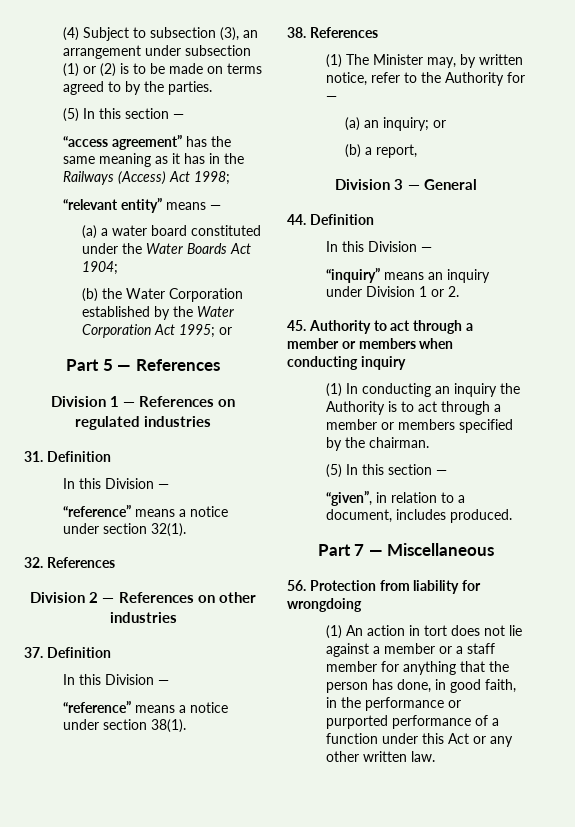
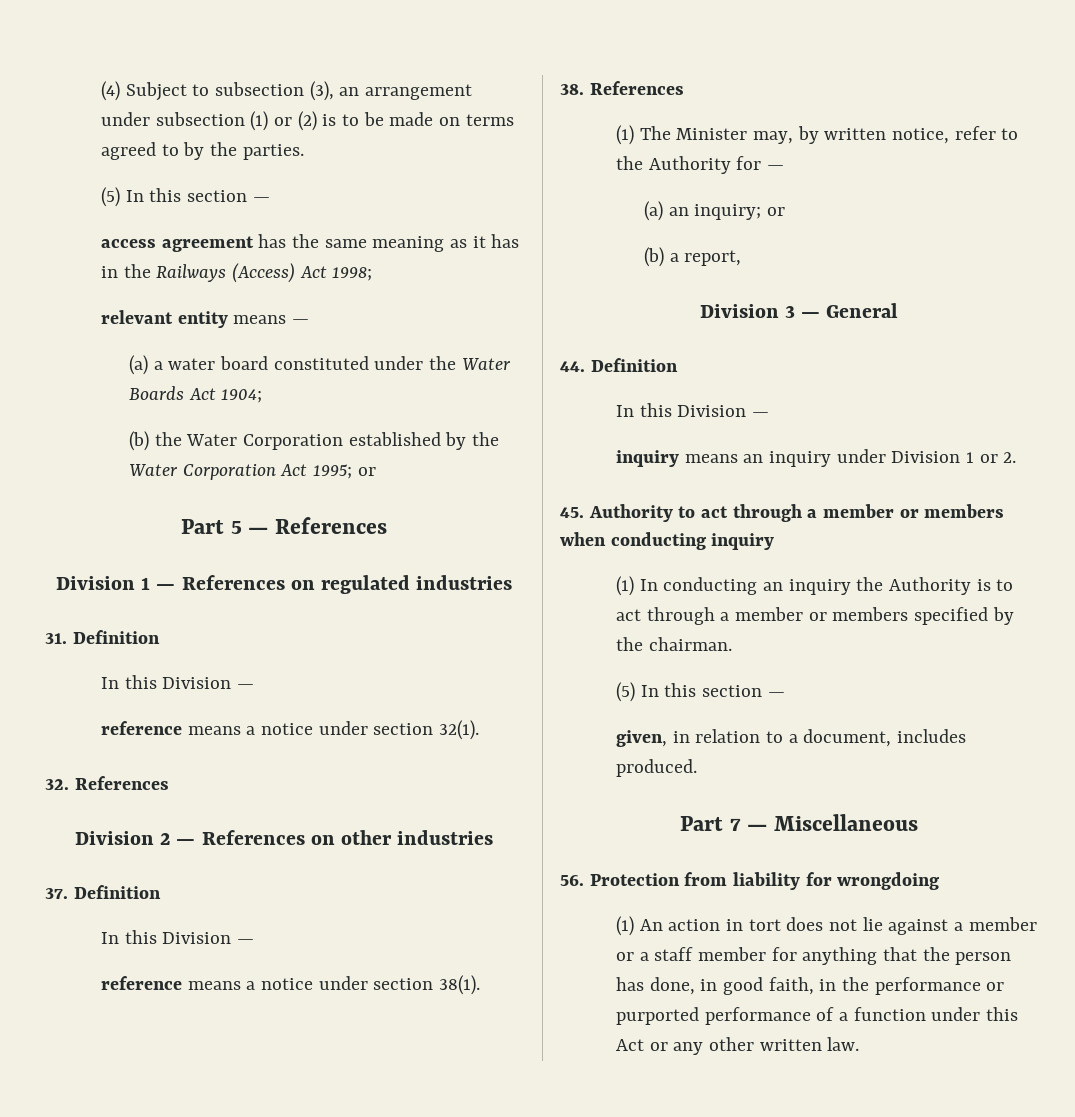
[62,134,182,150] “access agreement” -> [100,236,254,252] access agreement
[62,197,162,213] “relevant entity” -> [100,310,228,328] relevant entity
[62,504,131,517] “reference” -> [100,721,182,735] reference
[62,700,131,713] “reference” -> [100,976,182,990] reference
[325,267,380,283] “inquiry” -> [615,450,679,467] inquiry
[325,490,372,506] “given”, -> [615,730,667,747] given,

